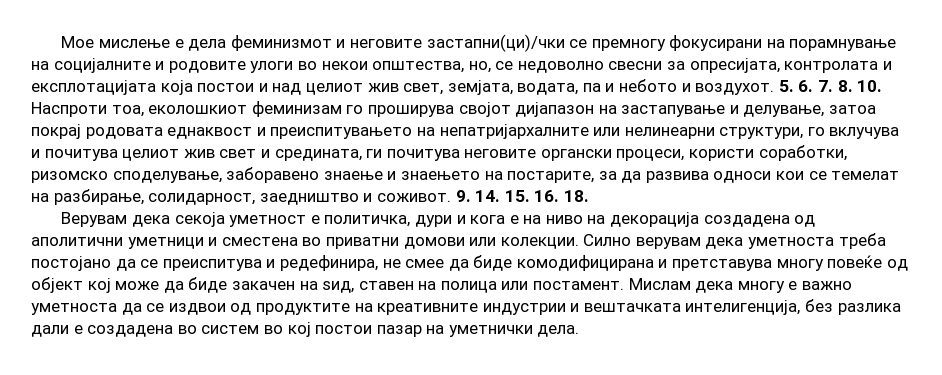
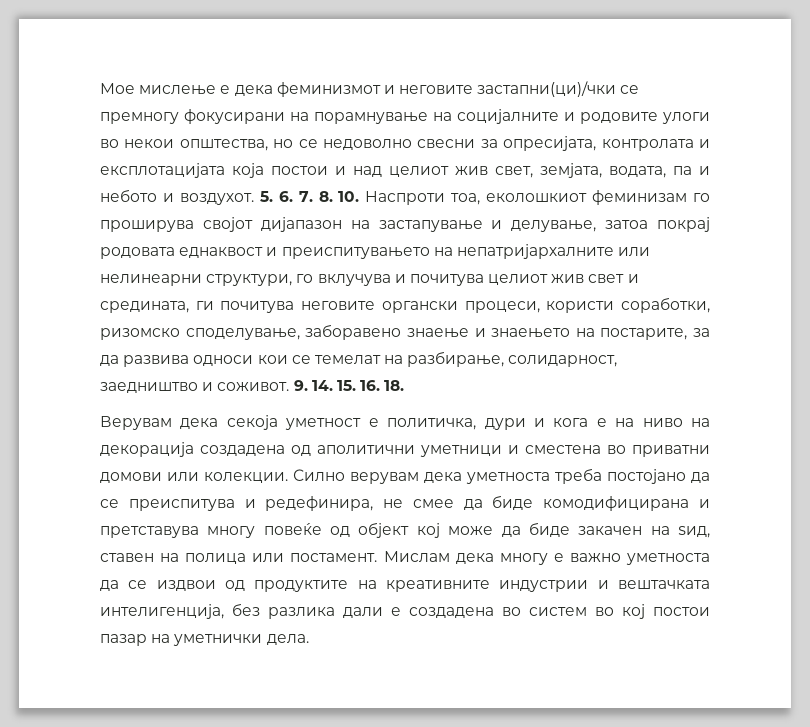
[188,39,227,51] дела -> [234,85,273,96] дека
[468,61,491,73] но, -> [273,139,294,148] но

